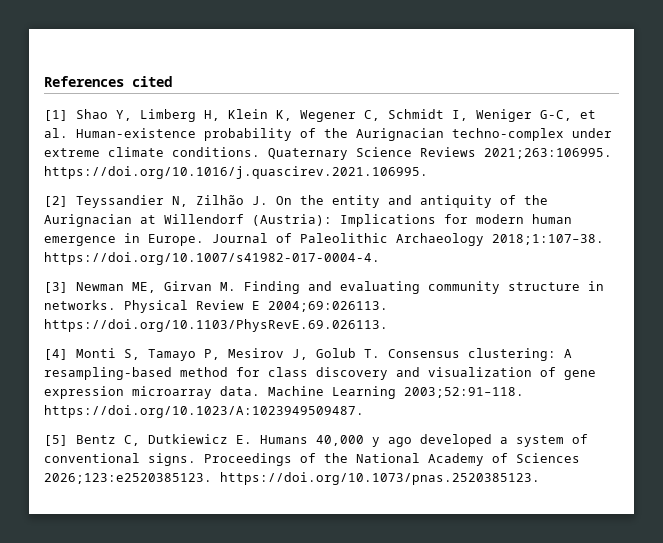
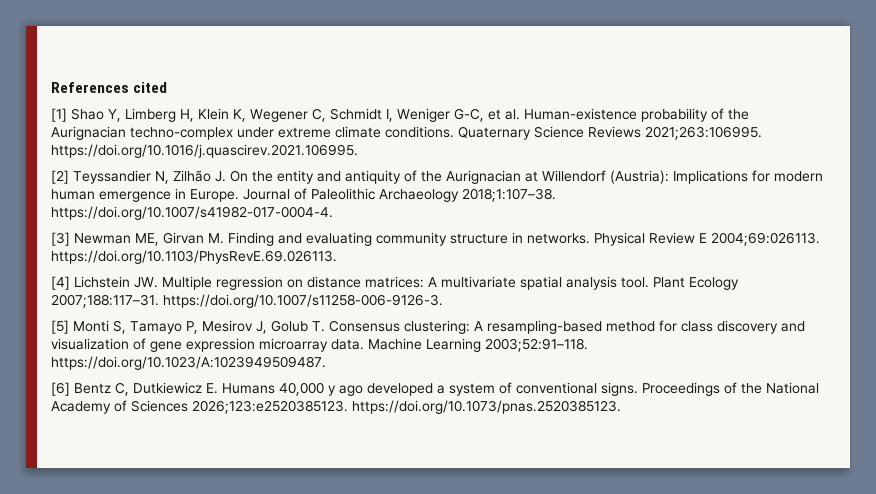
(68, 354) none -> [74,276,739,290] [51,294,443,308] [51,320,69,334] Lichstein JW. Multiple regression on distance matrices: A multivariate spatial analysis tool. Plant Ecology 2007;188:117–31. https://doi.org/10.1007/s11258-006-9126-3. // [5]
[44,435,68,446] [5] -> [51,382,70,396] [6]

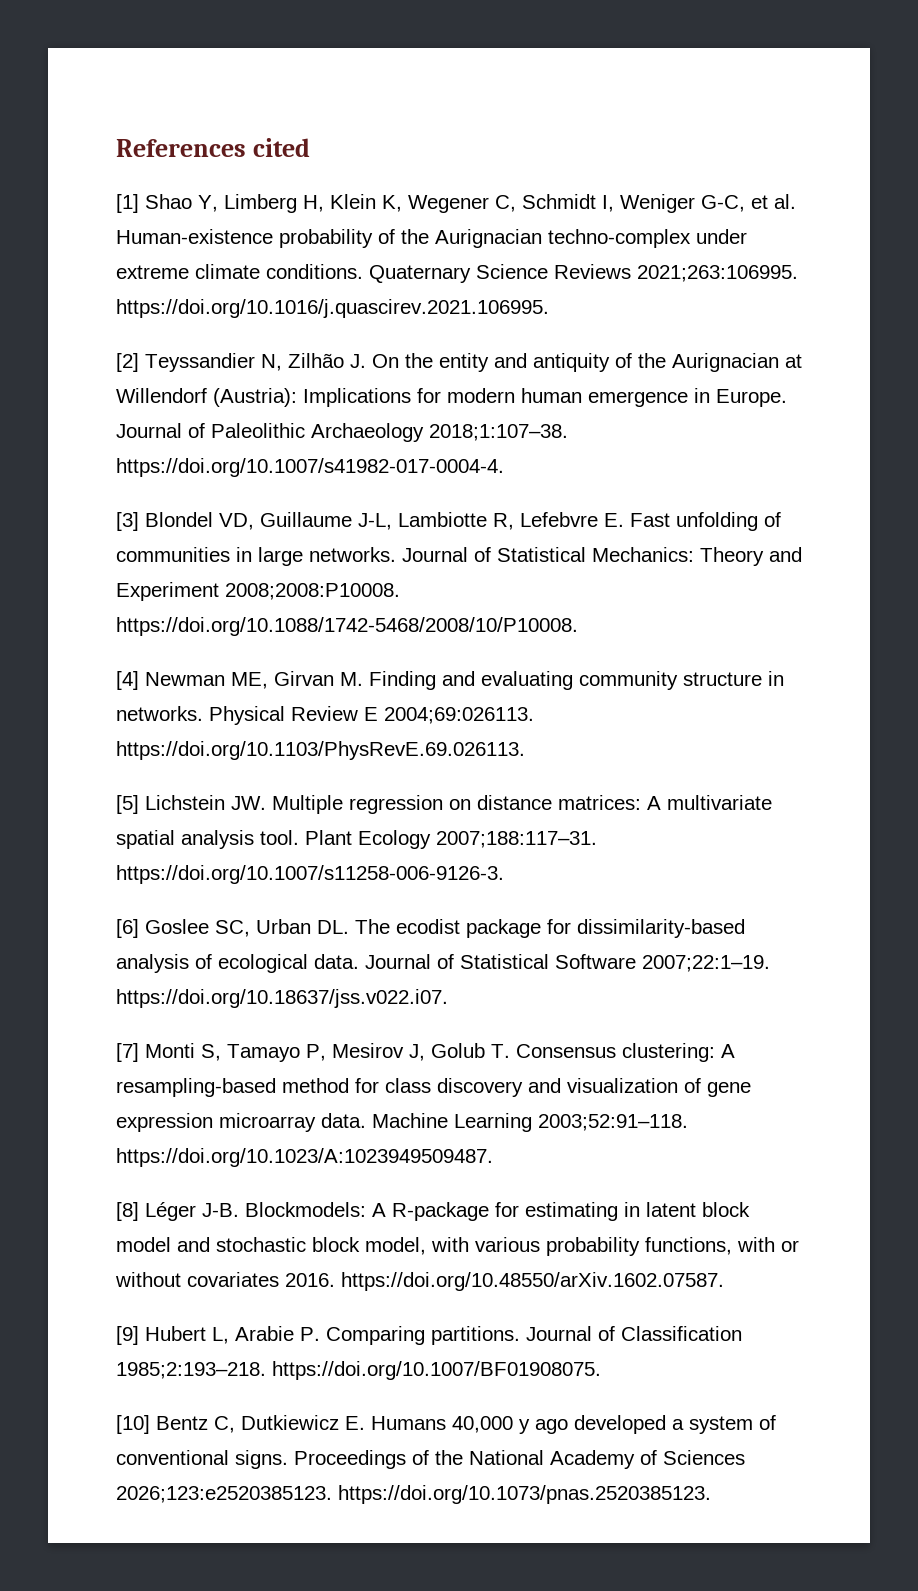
(70, 239) none -> [145,512,781,531] [116,547,802,566] [116,582,400,601] [116,617,578,636] [116,671,139,690] Blondel VD, Guillaume J-L, Lambiotte R, Lefebvre E. Fast unfolding of communities in large networks. Journal of Statistical Mechanics: Theory and Experiment 2008;2008:P10008. https://doi.org/10.1088/1742-5468/2008/10/P10008. // [4]
[51,276,70,290] [4] -> [116,795,139,814] [5]
[51,320,69,334] [5] -> [116,919,745,938] [116,954,770,973] [116,989,448,1008] [116,1043,139,1062] [6] Goslee SC, Urban DL. The ecodist package for dissimilarity-based analysis of ecological data. Journal of Statistical Software 2007;22:1–19. https://doi.org/10.18637/jss.v022.i07. // [7]
[51,382,70,396] [6] -> [116,1202,750,1221] [116,1237,799,1256] [115,1272,724,1291] [116,1326,742,1345] [116,1361,601,1380] [116,1415,150,1434] [8] Léger J-B. Blockmodels: A R-package for estimating in latent block model and stochastic block model, with various probability functions, with or without covariates 2016. https://doi.org/10.48550/arXiv.1602.07587. // [9] Hubert L, Arabie P. Comparing partitions. Journal of Classification 1985;2:193–218. https://doi.org/10.1007/BF01908075. // [10]

